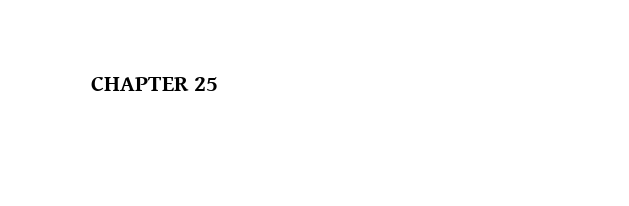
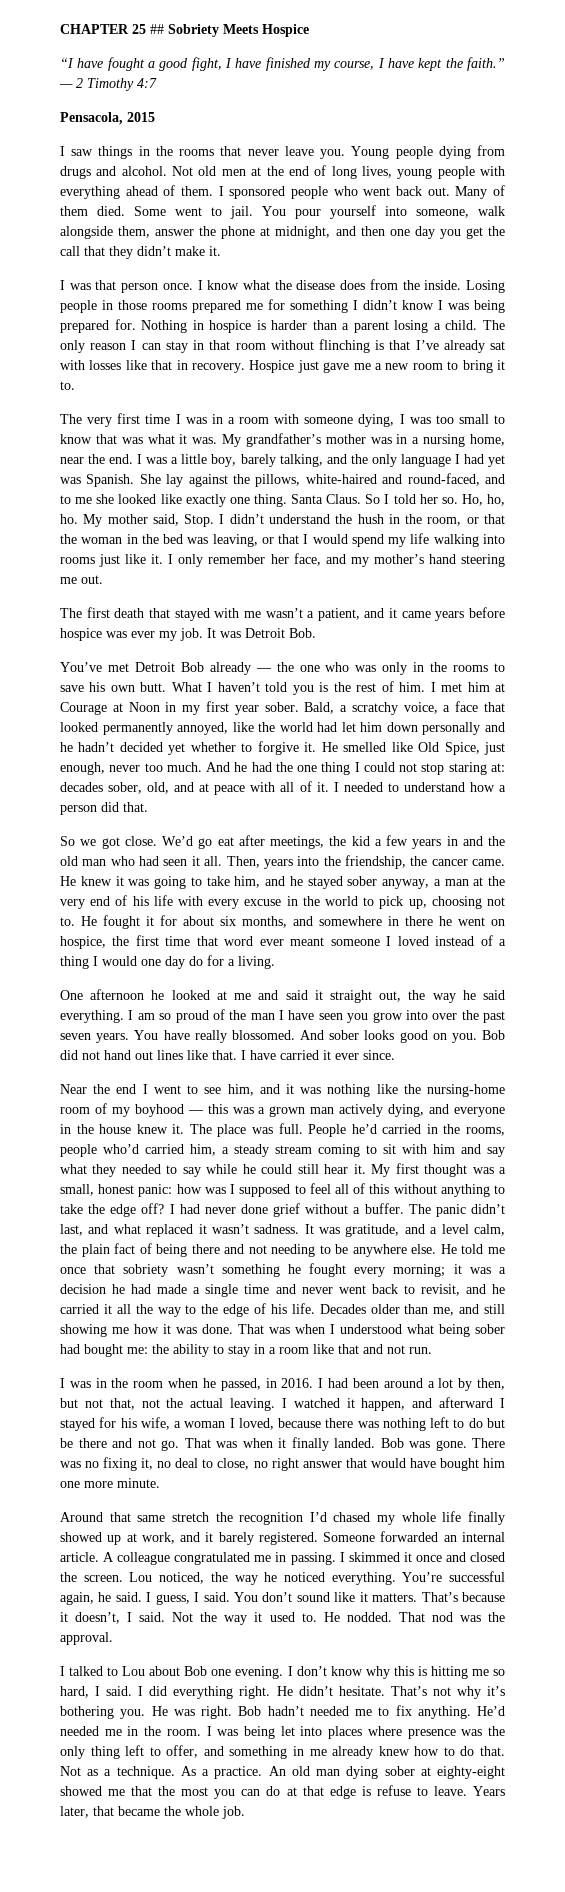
(219, 84) none -> [150,24,309,37] [60,57,505,71] [59,78,157,91] [60,112,155,125] [60,145,505,159] [60,165,505,179] [60,185,506,199] [60,205,505,219] [60,226,506,239] [60,246,221,259] [60,279,506,293] [60,299,505,313] [60,319,506,333] [60,339,506,353] [60,360,505,373] [60,381,75,390] [60,413,505,427] [60,433,506,447] [60,454,505,467] [60,473,505,487] [60,494,505,507] [60,514,505,527] [60,533,505,547] [60,553,506,567] [60,575,103,584] [60,607,506,621] [60,628,316,641] [60,662,506,675] [60,681,506,695] [60,701,505,715] [60,722,506,735] [60,741,505,755] [60,762,505,775] [60,781,506,795] [60,802,148,815] [60,835,505,849] [60,855,505,869] [60,876,505,889] [60,895,505,909] [60,915,505,929] [60,935,506,949] [60,955,275,969] [60,989,506,1003] [60,1009,505,1023] [60,1030,506,1043] [60,1050,395,1060] [60,1084,506,1097] [60,1103,505,1117] [60,1123,505,1137] [60,1144,505,1157] [60,1163,506,1177] [60,1183,506,1197] [60,1203,506,1217] [60,1224,505,1237] [60,1243,506,1257] [60,1263,507,1277] [60,1284,505,1297] [60,1303,505,1317] [60,1324,505,1337] [60,1344,432,1357] [60,1378,505,1391] [60,1397,506,1411] [60,1417,505,1431] [60,1437,505,1451] [60,1457,505,1471] [60,1478,160,1488] [60,1511,505,1525] [60,1531,505,1545] [60,1552,505,1565] [60,1571,505,1585] [60,1592,505,1605] [60,1612,505,1625] [60,1632,113,1645] [60,1666,505,1679] [60,1686,506,1699] [60,1705,505,1719] [60,1726,506,1739] [60,1745,505,1759] [60,1766,505,1779] [60,1785,505,1799] [60,1806,245,1819] ## Sobriety Meets Hospice // “I have fought a good fight, I have finished my course, I have kept the faith.” — 2 Timothy 4:7 // Pensacola, 2015 // I saw things in the rooms that never leave you. Young people dying from drugs and alcohol. Not old men at the end of long lives, young people with everything ahead of them. I sponsored people who went back out. Many of them died. Some went to jail. You pour yourself into someone, walk alongside them, answer the phone at midnight, and then one day you get the call that they didn’t make it. // I was that person once. I know what the disease does from the inside. Losing people in those rooms prepared me for something I didn’t know I was being prepared for. Nothing in hospice is harder than a parent losing a child. The only reason I can stay in that room without flinching is that I’ve already sat with losses like that in recovery. Hospice just gave me a new room to bring it to. // The very first time I was in a room with someone dying, I was too small to know that was what it was. My grandfather’s mother was in a nursing home, near the end. I was a little boy, barely talking, and the only language I had yet was Spanish. She lay against the pillows, white-haired and round-faced, and to me she looked like exactly one thing. Santa Claus. So I told her so. Ho, ho, ho. My mother said, Stop. I didn’t understand the hush in the room, or that the woman in the bed was leaving, or that I would spend my life walking into rooms just like it. I only remember her face, and my mother’s hand steering me out. // The first death that stayed with me wasn’t a patient, and it came years before hospice was ever my job. It was Detroit Bob. // You’ve met Detroit Bob already — the one who was only in the rooms to save his own butt. What I haven’t told you is the rest of him. I met him at Courage at Noon in my first year sober. Bald, a scratchy voice, a face that looked permanently annoyed, like the world had let him down personally and he hadn’t decided yet whether to forgive it. He smelled like Old Spice, just enough, never too much. And he had the one thing I could not stop staring at: decades sober, old, and at peace with all of it. I needed to understand how a person did that. // So we got close. We’d go eat after meetings, the kid a few years in and the old man who had seen it all. Then, years into the friendship, the cancer came. He knew it was going to take him, and he stayed sober anyway, a man at the very end of his life with every excuse in the world to pick up, choosing not to. He fought it for about six months, and somewhere in there he went on hospice, the first time that word ever meant someone I loved instead of a thing I would one day do for a living. // One afternoon he looked at me and said it straight out, the way he said everything. I am so proud of the man I have seen you grow into over the past seven years. You have really blossomed. And sober looks good on you. Bob did not hand out lines like that. I have carried it ever since. // Near the end I went to see him, and it was nothing like the nursing-home room of my boyhood — this was a grown man actively dying, and everyone in the house knew it. The place was full. People he’d carried in the rooms, people who’d carried him, a steady stream coming to sit with him and say what they needed to say while he could still hear it. My first thought was a small, honest panic: how was I supposed to feel all of this without anything to take the edge off? I had never done grief without a buffer. The panic didn’t last, and what replaced it wasn’t sadness. It was gratitude, and a level calm, the plain fact of being there and not needing to be anywhere else. He told me once that sobriety wasn’t something he fought every morning; it was a decision he had made a single time and never went back to revisit, and he carried it all the way to the edge of his life. Decades older than me, and still showing me how it was done. That was when I understood what being sober had bought me: the ability to stay in a room like that and not run. // I was in the room when he passed, in 2016. I had been around a lot by then, but not that, not the actual leaving. I watched it happen, and afterward I stayed for his wife, a woman I loved, because there was nothing left to do but be there and not go. That was when it finally landed. Bob was gone. There was no fixing it, no deal to close, no right answer that would have bought him one more minute. // Around that same stretch the recognition I’d chased my whole life finally showed up at work, and it barely registered. Someone forwarded an internal article. A colleague congratulated me in passing. I skimmed it once and closed the screen. Lou noticed, the way he noticed everything. You’re successful again, he said. I guess, I said. You don’t sound like it matters. That’s because it doesn’t, I said. Not the way it used to. He nodded. That nod was the approval. // I talked to Lou about Bob one evening. I don’t know why this is hitting me so hard, I said. I did everything right. He didn’t hesitate. That’s not why it’s bothering you. He was right. Bob hadn’t needed me to fix anything. He’d needed me in the room. I was being let into places where presence was the only thing left to offer, and something in me already knew how to do that. Not as a technique. As a practice. An old man dying sober at eighty-eight showed me that the most you can do at that edge is refuse to leave. Years later, that became the whole job.

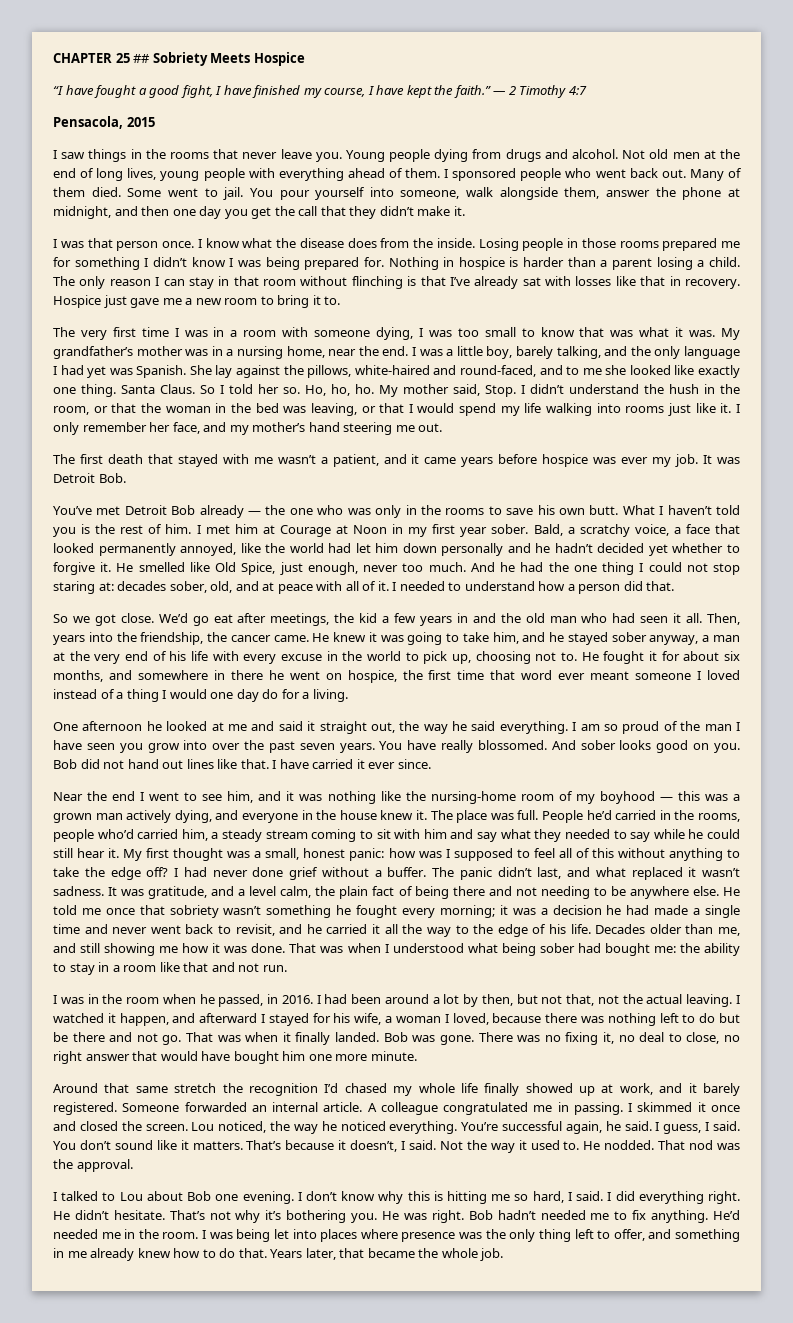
[60,1766,505,1779] [60,1785,467,1799] Not as a technique. As a practice. An old man dying sober at eighty-eight showed me that the most you can do at that edge is refuse to leave. -> (267, 1253) none

